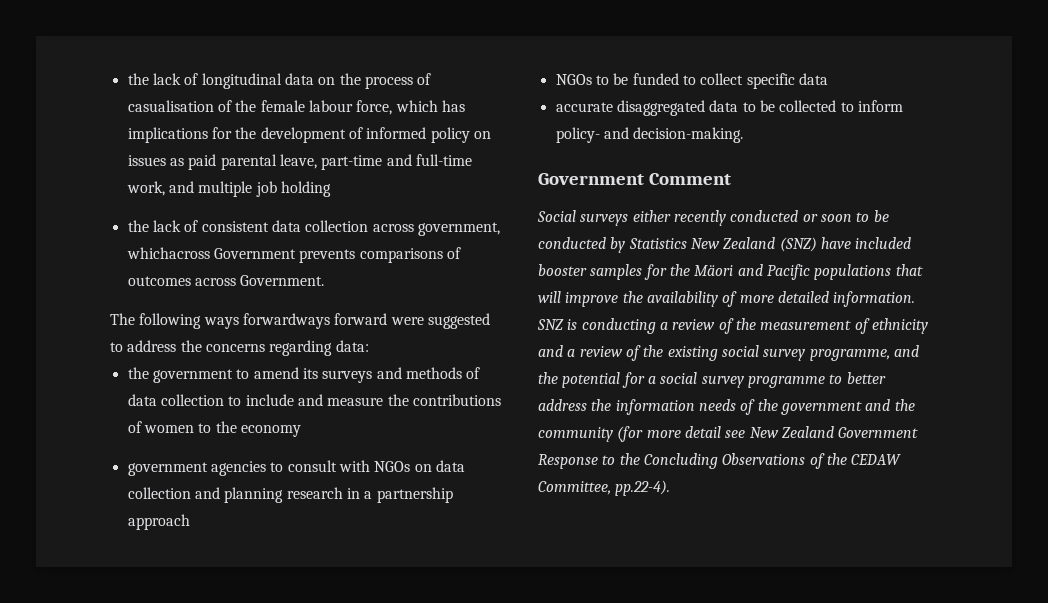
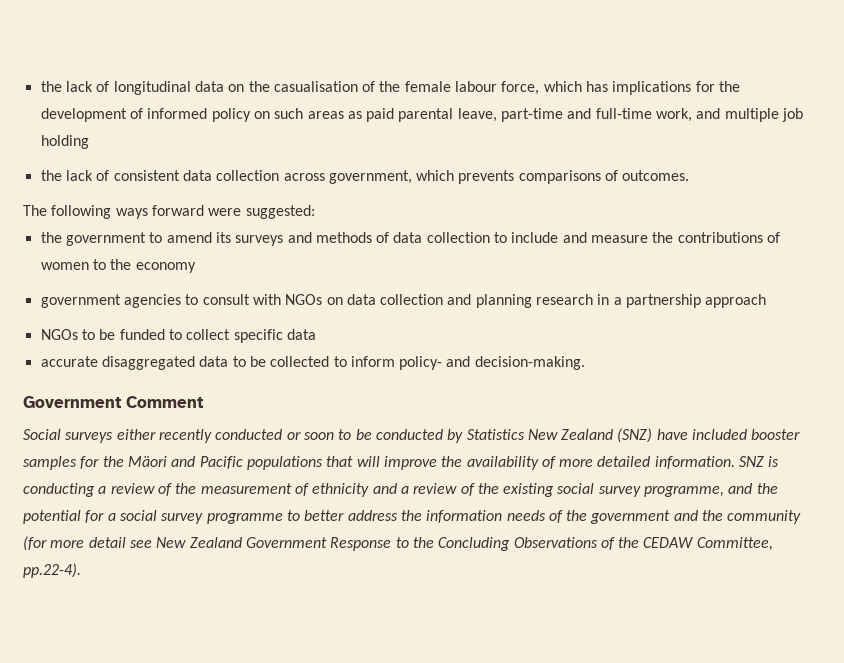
[364,73,432,89] process of -> (270, 86) none
[127,155,166,166] issues -> [274,108,344,119] such areas
[126,247,296,259] whichacross Government -> [416,170,455,181] which
[127,275,325,286] outcomes across Government. -> [622,170,690,181] outcomes.
[242,313,330,329] forwardways -> (148, 213) none
[427,313,490,329] [110,340,369,356] suggested to address the concerns regarding data: -> [245,205,315,219] suggested:

